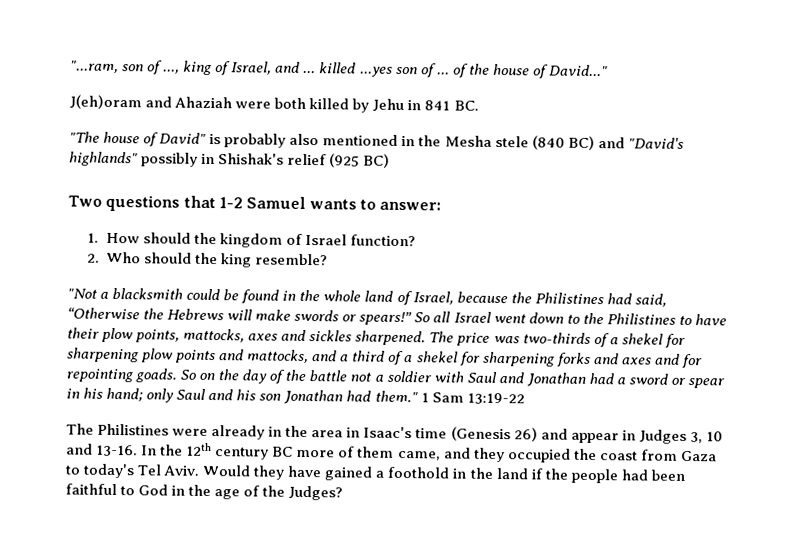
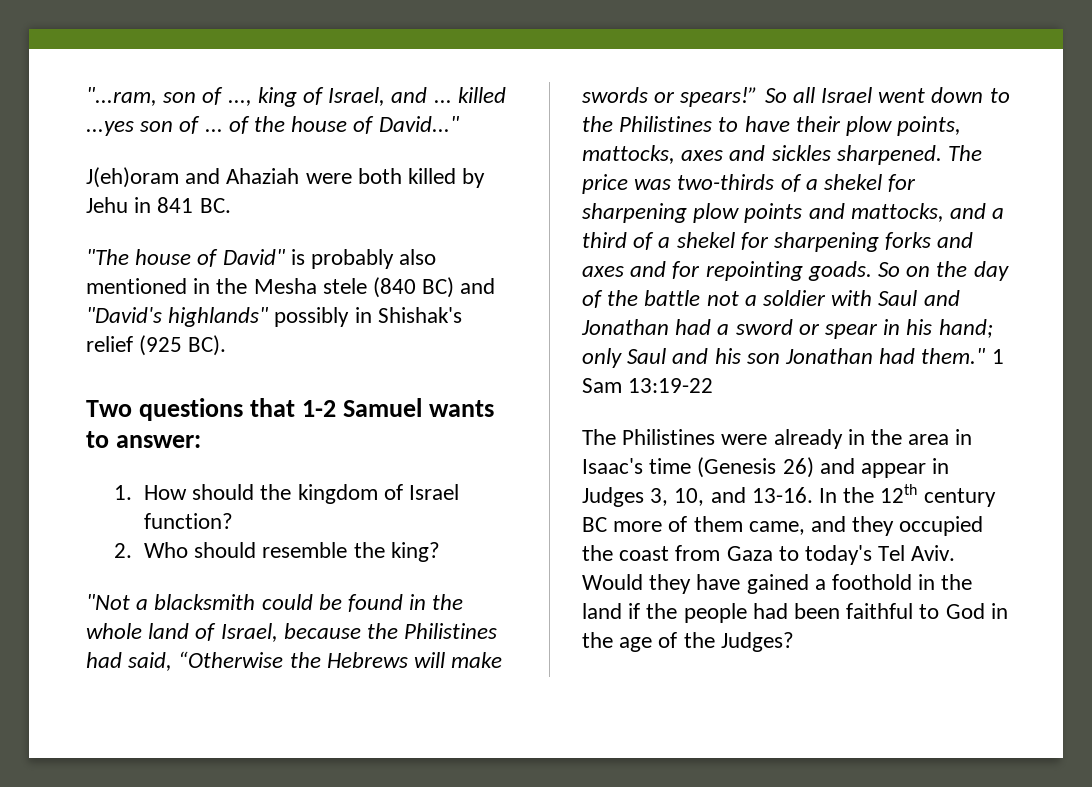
[363,153,391,168] BC) -> [188,335,227,356] BC).
[195,252,329,268] the king resemble? -> [262,542,440,562] resemble the king?
[705,431,723,442] 10 -> [674,488,705,506] 10,

